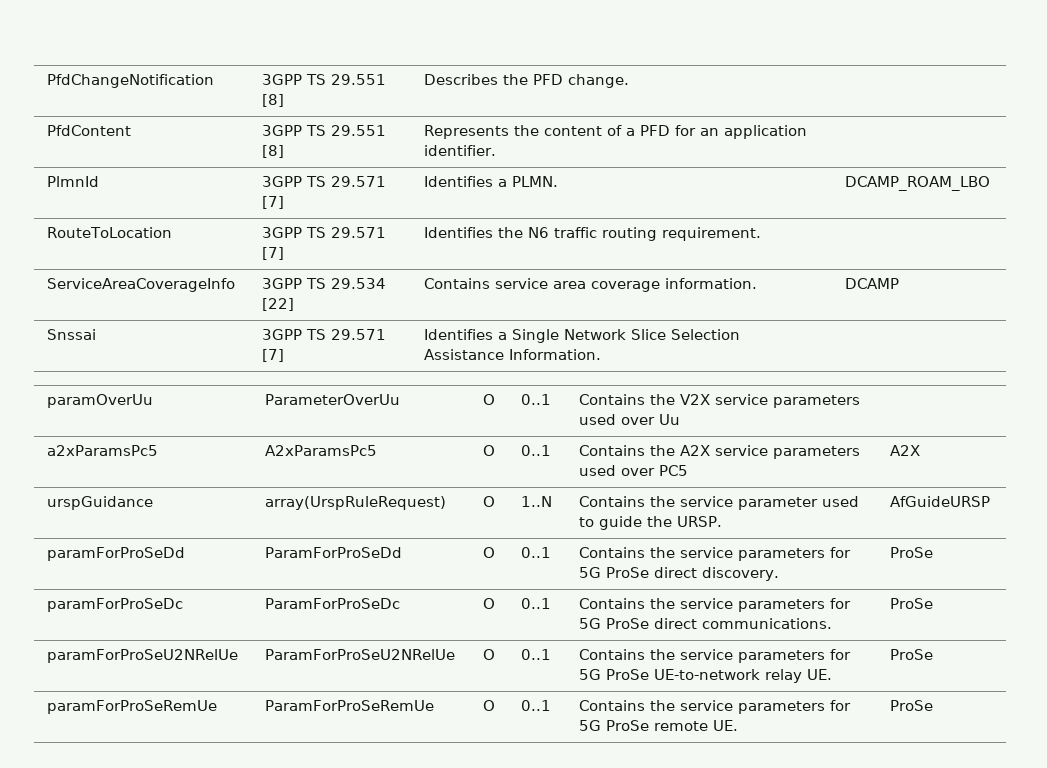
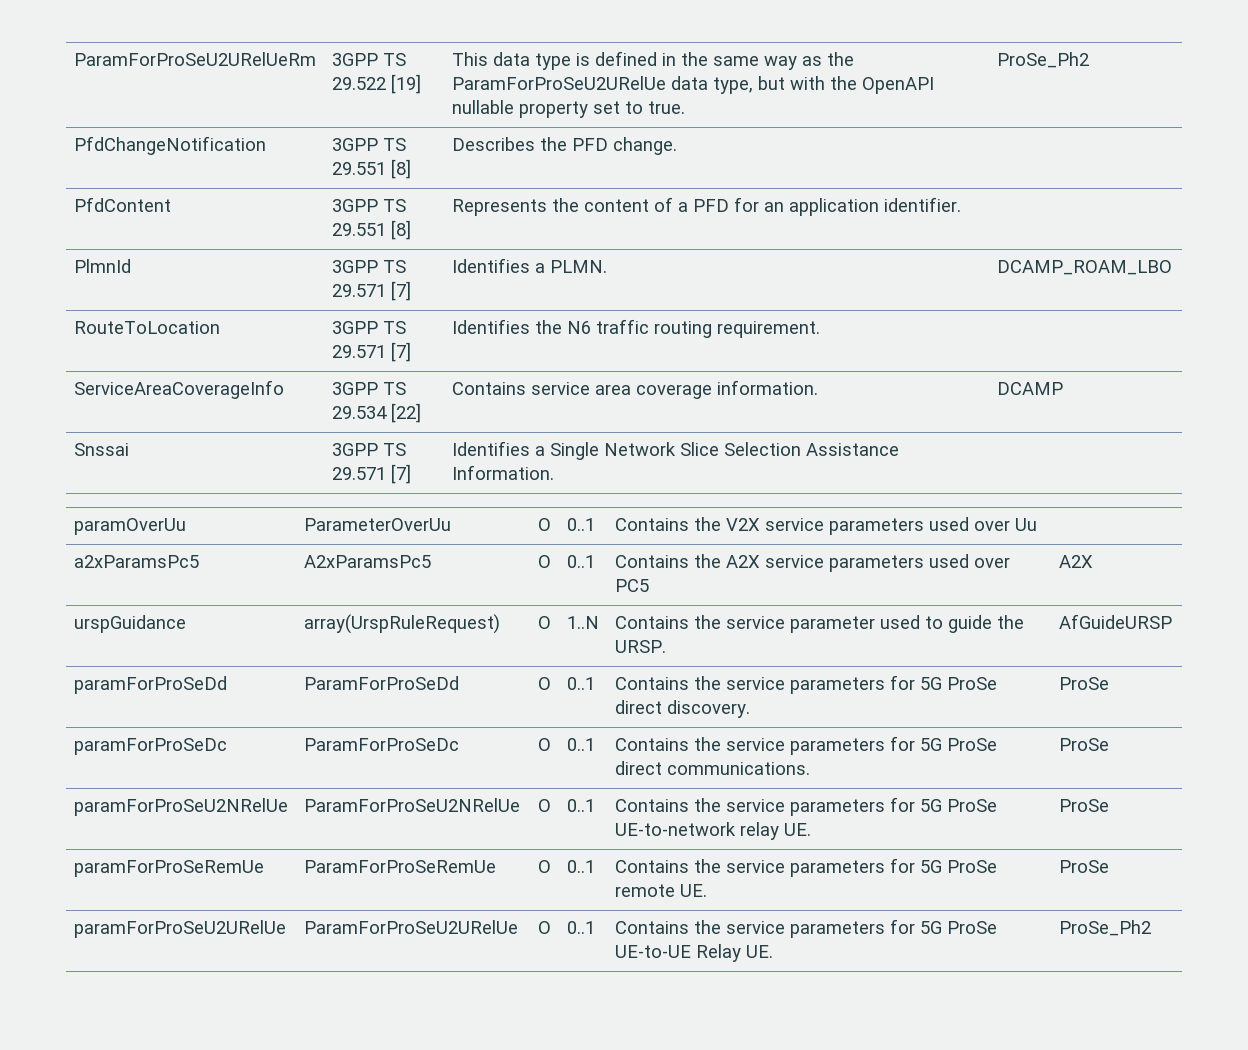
(47, 81) none -> [73,52,316,66] [331,53,406,66] [331,74,421,94] [451,51,854,70] [451,76,934,94] [451,100,685,118] [996,52,1089,68] ParamForProSeU2URelUeRm | 3GPP TS 29.522 [19] | This data type is defined in the same way as the ParamForProSeU2URelUe data type, but with the OpenAPI nullable property set to true. | ProSe_Ph2 //
(934, 705) none -> [73,920,286,938] [303,920,518,934] [538,921,551,934] [566,921,595,934] [614,919,997,938] [614,944,773,962] [1058,920,1151,936] // paramForProSeU2URelUe | ParamForProSeU2URelUe | O | 0..1 | Contains the service parameters for 5G ProSe UE-to-UE Relay UE. | ProSe_Ph2

